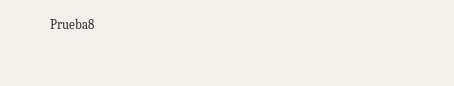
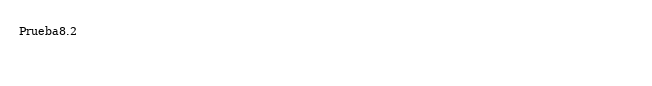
[50,18,94,29] Prueba8 -> [19,26,77,35] Prueba8.2

